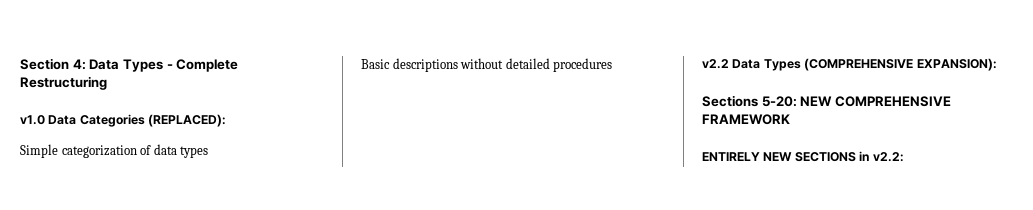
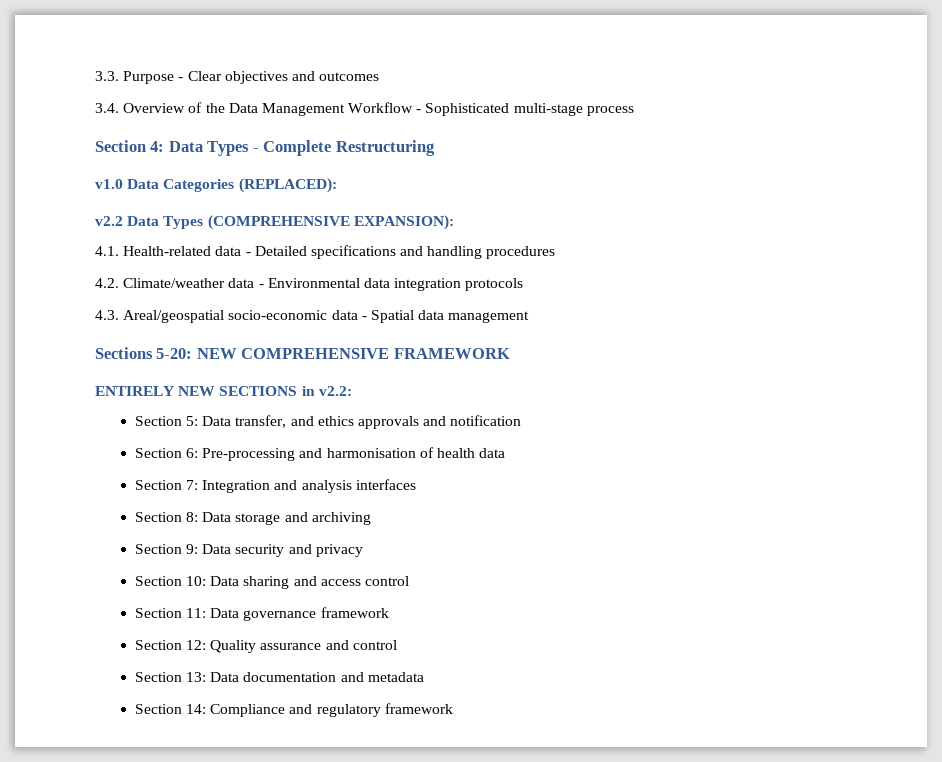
(20, 64) none -> [95,71,380,84] [95,102,634,116] 3.3. Purpose - Clear objectives and outcomes // 3.4. Overview of the Data Management Workflow - Sophisticated multi-stage process //
[20,144,209,158] [361,58,613,72] // Simple categorization of data types // Basic descriptions without detailed procedures -> (337, 185) none
(997, 64) none -> [95,245,556,259] [95,278,524,291] [95,310,530,323] // 4.1. Health-related data - Detailed specifications and handling procedures // 4.2. Climate/weather data - Environmental data integration protocols // 4.3. Areal/geospatial socio-economic data - Spatial data management
(904, 157) none -> [134,415,522,429] [134,447,506,461] [134,479,416,493] [134,512,371,525] [134,544,363,557] [134,576,409,589] [134,607,389,621] [134,640,397,653] [134,672,424,682] [134,703,453,717] // Section 5: Data transfer, and ethics approvals and notification // Section 6: Pre-processing and harmonisation of health data // Section 7: Integration and analysis interfaces // Section 8: Data storage and archiving // Section 9: Data security and privacy // Section 10: Data sharing and access control // Section 11: Data governance framework // Section 12: Quality assurance and control // Section 13: Data documentation and metadata // Section 14: Compliance and regulatory framework

